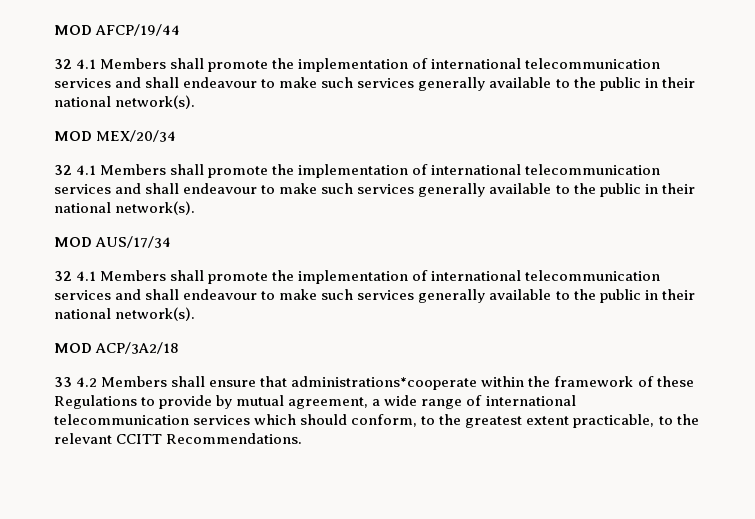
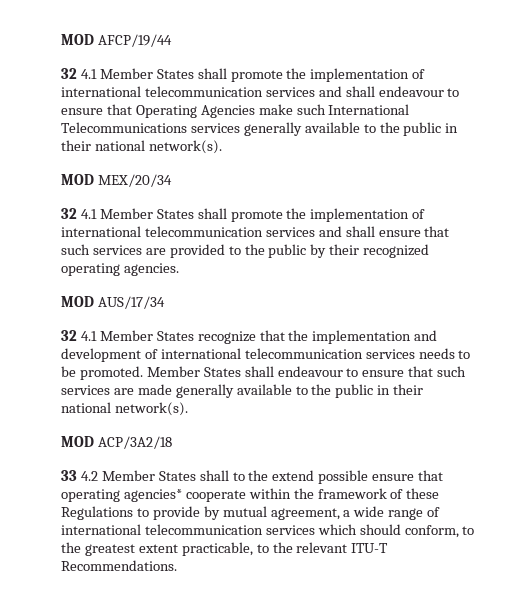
[100,58,167,69] Members -> [99,68,194,79] Member States
[279,77,354,88] make such -> [61,104,410,118] [61,122,187,133] ensure that Operating Agencies make such International Telecommunications
[100,164,167,175] Members -> [99,208,194,219] Member States
[183,183,695,197] [54,201,196,215] [54,236,172,248] [54,270,661,284] [54,289,415,300] endeavour to make such services generally available to the public in their national network(s). // MOD AUS/17/34 // 32 4.1 Members shall promote the implementation of international telecommunication services and shall endeavour to make such services -> [378,226,450,237] [61,244,430,258] [61,263,179,276] [61,296,165,309] [61,330,438,344] [61,348,471,362] [61,366,467,380] [61,384,172,395] ensure that such services are provided to the public by their recognized operating agencies. // MOD AUS/17/34 // 32 4.1 Member States recognize that the implementation and development of international telecommunication services needs to be promoted. Member States shall endeavour to ensure that such services are made
[101,376,478,390] Members shall ensure that administrations*cooperate -> [101,470,444,484] [61,489,246,502] Member States shall to the extend possible ensure that operating agencies* cooperate
[116,434,163,444] CCITT -> [351,543,389,553] ITU-T

